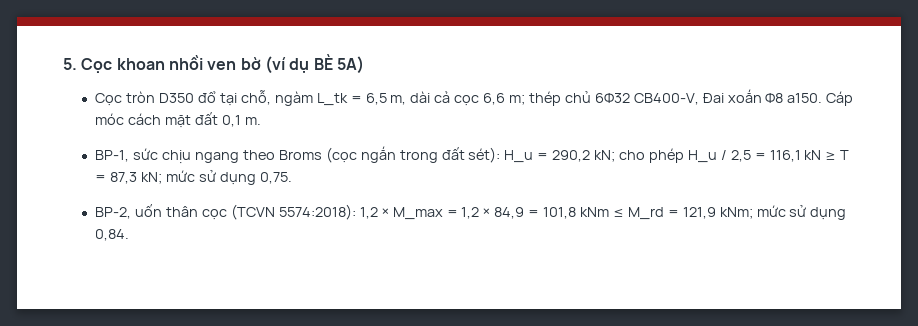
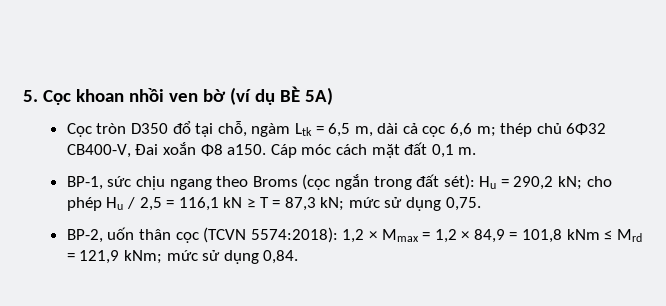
[316,93,348,106] L_tk -> [294,123,312,136] Ltk
[504,150,534,163] H_u -> [479,176,497,189] Hu
[687,150,717,163] H_u -> [106,197,124,210] Hu
[392,207,443,220] M_max -> [381,229,419,242] Mmax
[627,207,664,220] M_rd -> [616,229,642,242] Mrd

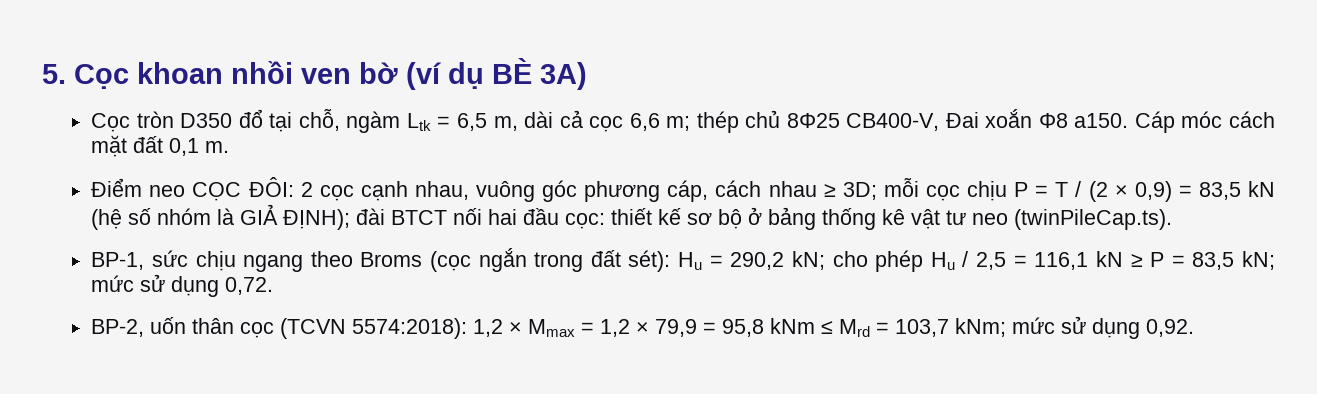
[304,87,333,105] 5A) -> [540,62,587,90] 3A)
[566,123,607,135] 6Φ32 -> [786,113,840,128] 8Φ25
(477, 151) none -> [91,177,1275,202] [91,204,1173,230] // Điểm neo CỌC ĐÔI: 2 cọc cạnh nhau, vuông góc phương cáp, cách nhau ≥ 3D; mỗi cọc chịu P = T / (2 × 0,9) = 83,5 kN (hệ số nhóm là GIẢ ĐỊNH); đài BTCT nối hai đầu cọc: thiết kế sơ bộ ở bảng thống kê vật tư neo (twinPileCap.ts).
[259,197,316,211] T = 87,3 -> [1150,252,1235,270] P = 83,5
[445,197,481,211] 0,75. -> [225,277,274,295] 0,72.
[473,229,563,243] 84,9 = 101,8 -> [655,319,765,337] 79,9 = 95,8
[79,250,120,264] 121,9 -> [895,319,950,337] 103,7
[263,250,299,264] 0,84. -> [1146,319,1195,337] 0,92.

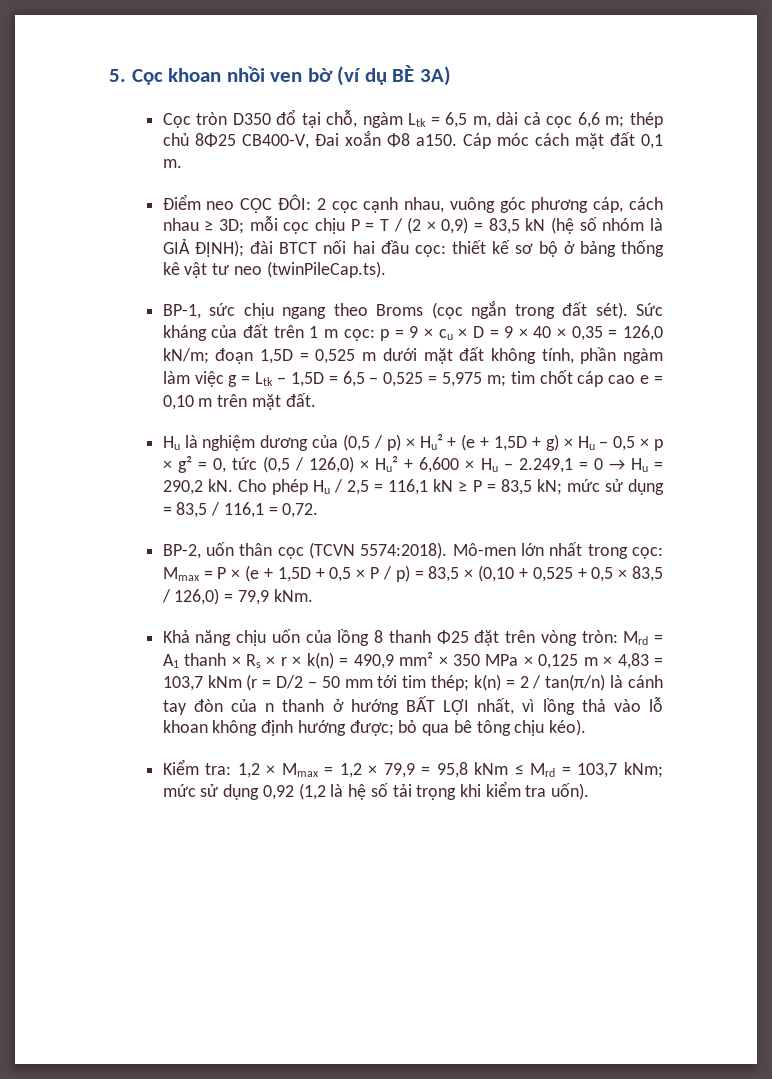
[628,250,671,272] sét): -> [595,302,663,319] [162,324,663,341] [162,347,663,364] [162,370,663,387] [162,393,316,410] [162,433,663,451] [162,455,625,473] sét). Sức kháng của đất trên 1 m cọc: p = 9 × cu × D = 9 × 40 × 0,35 = 126,0 kN/m; đoạn 1,5D = 0,525 m dưới mặt đất không tính, phần ngàm làm việc g = Ltk − 1,5D = 6,5 − 0,525 = 5,975 m; tim chốt cáp cao e = 0,10 m trên mặt đất. // Hu là nghiệm dương của (0,5 / p) × Hu² + (e + 1,5D + g) × Hu − 0,5 × p × g² = 0, tức (0,5 / 126,0) × Hu² + 6,600 × Hu − 2.249,1 = 0 →
[791,251,868,270] kN; cho -> [207,479,267,492] kN. Cho
(220, 286) none -> [162,502,278,518] = 83,5 / 116,1 =
[352,318,468,339] 5574:2018): -> [360,542,664,559] [162,565,664,582] [161,588,313,605] [162,629,663,646] [162,651,663,669] [162,674,663,691] [162,696,663,715] [162,719,586,736] [162,759,232,775] 5574:2018). Mô-men lớn nhất trong cọc: Mmax = P × (e + 1,5D + 0,5 × P / p) = 83,5 × (0,10 + 0,525 + 0,5 × 83,5 / 126,0) = 79,9 kNm. // Khả năng chịu uốn của lồng 8 thanh Φ25 đặt trên vòng tròn: Mrd = A1 thanh × Rs × r × k(n) = 490,9 mm² × 350 MPa × 0,125 m × 4,83 = 103,7 kNm (r = D/2 − 50 mm tới tim thép; k(n) = 2 / tan(π/n) là cánh tay đòn của n thanh ở hướng BẤT LỢI nhất, vì lồng thả vào lỗ khoan không định hướng được; bỏ qua bê tông chịu kéo). // Kiểm tra:
[1146,319,1195,337] 0,92. -> [262,781,590,800] 0,92 (1,2 là hệ số tải trọng khi kiểm tra uốn).

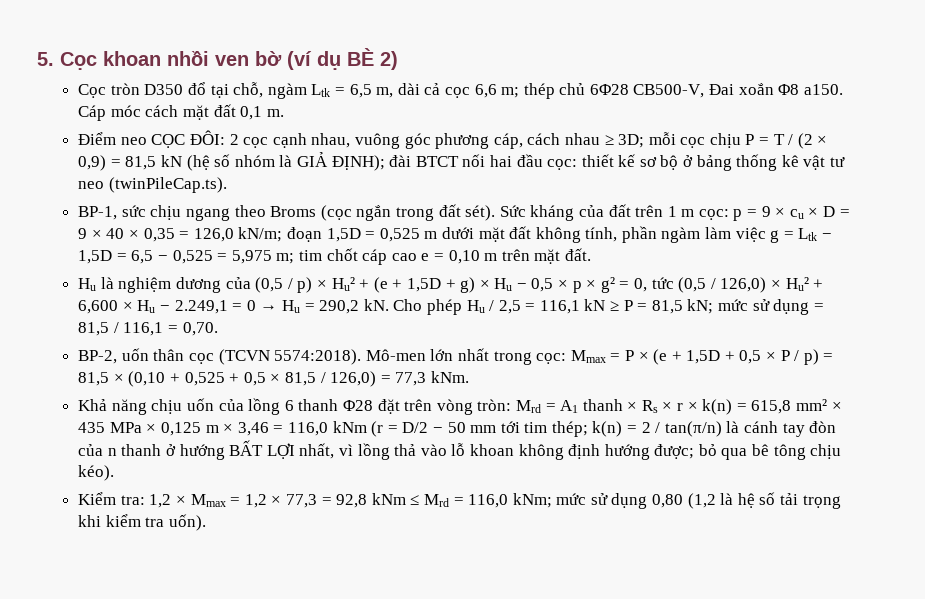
[419,66,451,86] 3A) -> [380,51,398,70] 2)
[194,133,309,149] 8Φ25 CB400-V, -> [589,84,705,98] 6Φ28 CB500-V,
[488,218,520,234] 83,5 -> [125,156,157,170] 81,5
[500,479,532,495] 83,5 -> [651,300,683,314] 81,5
[176,502,208,518] 83,5 -> [78,322,110,336] 81,5
[282,503,319,518] 0,72. -> [182,322,218,336] 0,70.
[428,566,460,582] 83,5 -> [78,372,110,386] 81,5
[632,566,664,582] 83,5 -> [284,372,316,386] 81,5
[237,590,269,605] 79,9 -> [395,372,427,386] 77,3
[374,630,469,644] 8 thanh Φ25 -> [284,399,373,411] 6 thanh Φ28
[353,654,394,669] 490,9 -> [751,400,792,414] 615,8
[452,654,480,666] 350 -> [78,422,106,433] 435
[617,653,663,669] [162,676,203,691] 4,83 = 103,7 -> [237,422,328,436] 3,46 = 116,0
[383,762,468,778] 79,9 = 95,8 -> [285,494,368,508] 77,3 = 92,8
[577,763,618,778] 103,7 -> [468,494,509,508] 116,0
[262,785,294,800] 0,92 -> [652,494,684,508] 0,80

